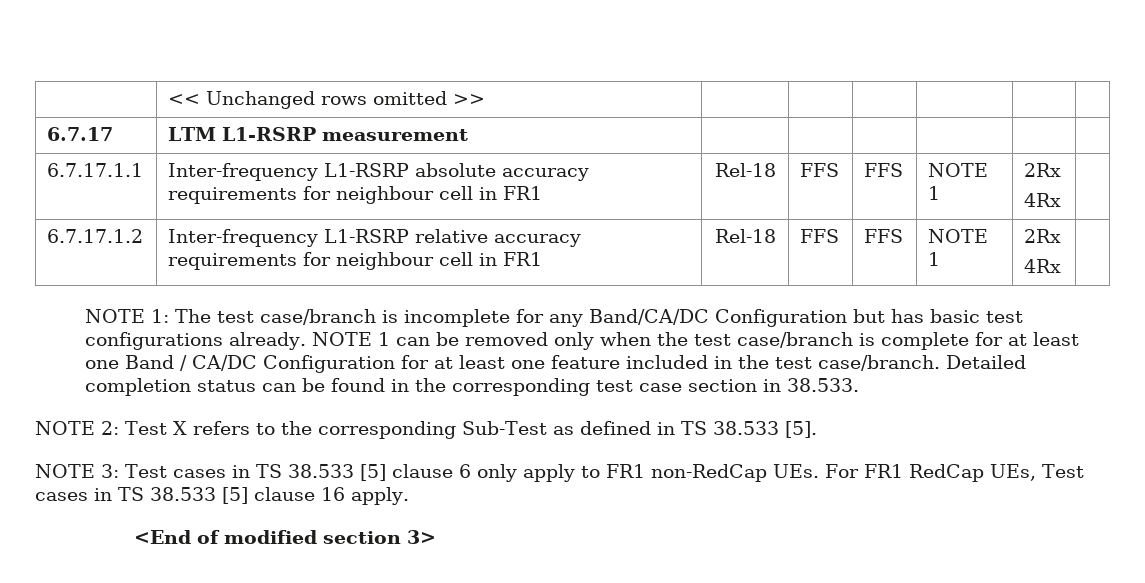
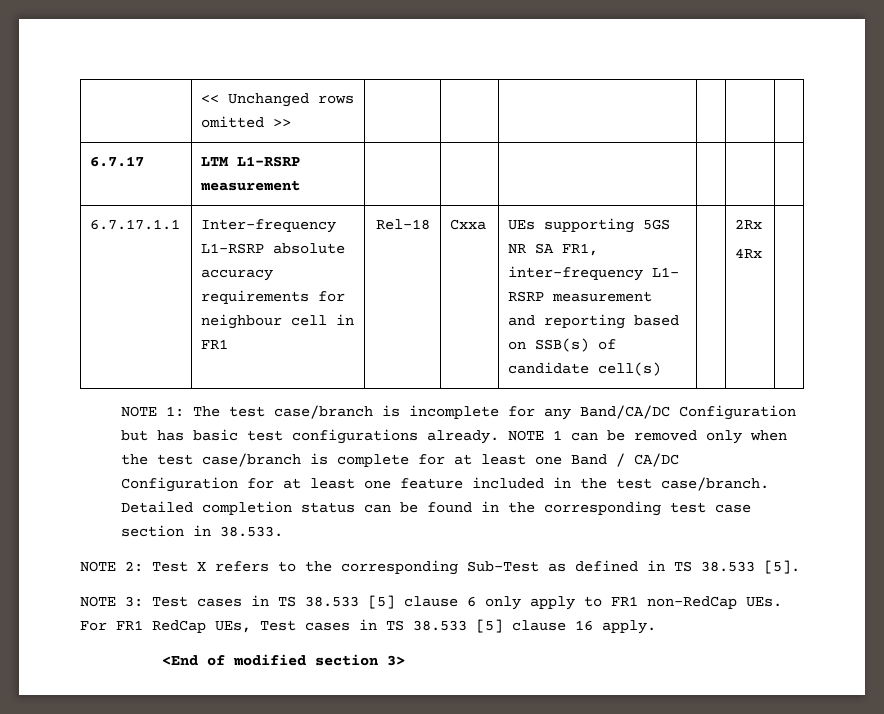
[800,163,840,177] [864,163,904,177] [928,163,989,177] [928,186,941,200] [1024,163,1062,177] [1024,193,1062,207] [47,229,144,243] [168,229,582,247] [168,252,543,270] [714,229,776,243] [800,229,840,243] [864,229,904,243] [928,229,989,243] [928,252,941,266] FFS | FFS | NOTE 1 | 2Rx // 4Rx | // 6.7.17.1.2 | Inter-frequency L1-RSRP relative accuracy requirements for neighbour cell in FR1 | Rel-18 | FFS | FFS | NOTE 1 -> [450,219,487,230] [508,218,671,233] [508,243,599,256] [508,266,680,281] [508,291,653,302] [508,314,680,329] [508,338,617,352] [508,362,662,376] Cxxa | UEs supporting 5GS NR SA FR1, inter-frequency L1- RSRP measurement and reporting based on SSB(s) of candidate cell(s) |

